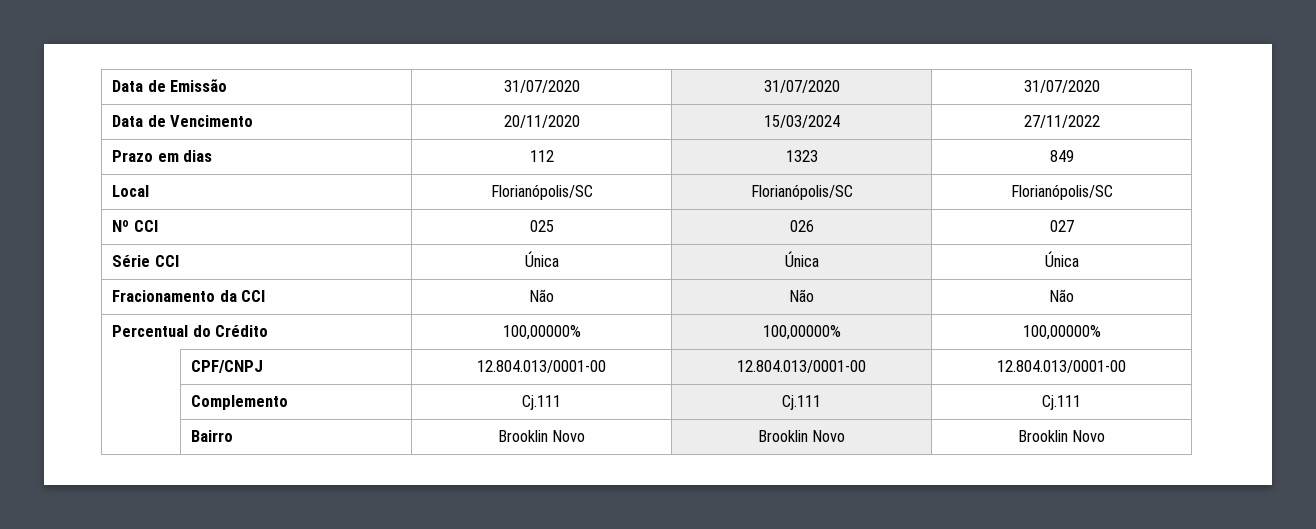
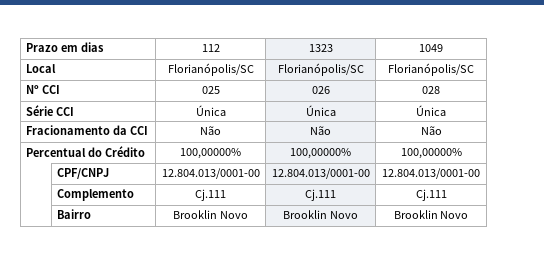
[112,79,228,92] [503,80,580,93] [763,80,840,93] [1023,80,1100,93] [112,115,254,127] [503,115,580,128] [763,115,840,128] [1023,115,1100,128] Data de Emissão | 31/07/2020 | 31/07/2020 | 31/07/2020 // Data de Vencimento | 20/11/2020 | 15/03/2024 | 27/11/2022 // -> (25, 47) none
[1049,150,1074,162] 849 -> [419,44,443,52] 1049
[1049,220,1074,232] 027 -> [422,86,440,94] 028

